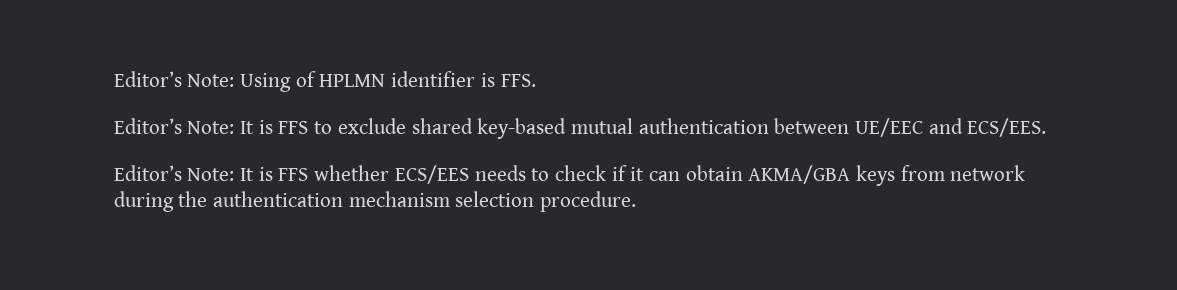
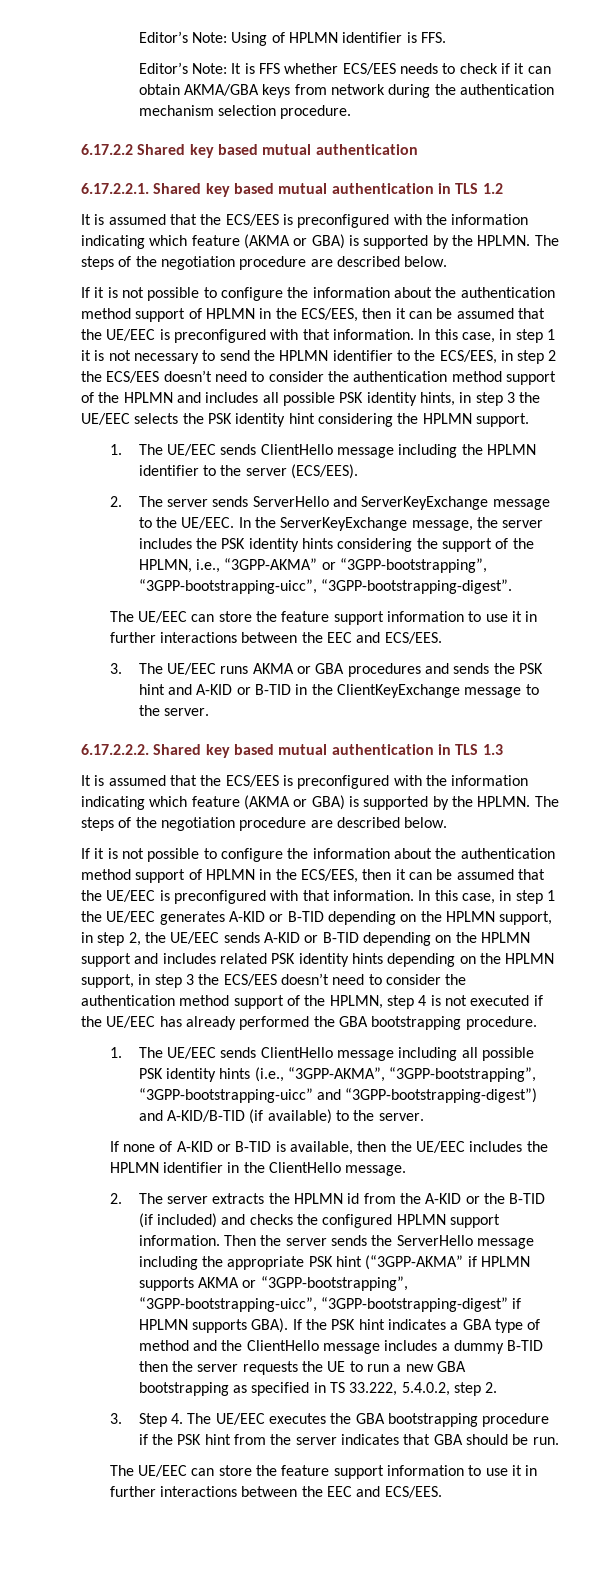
[113,118,1047,139] // Editor’s Note: It is FFS to exclude shared key-based mutual authentication between UE/EEC and ECS/EES. -> (446, 37) none
(637, 201) none -> [81,144,418,158] [81,183,503,197] [81,214,529,228] [81,234,559,249] [81,256,448,270] [81,287,555,301] [81,308,545,322] [81,329,555,343] [81,350,557,364] [81,370,556,385] [81,392,541,406] [81,413,529,427] [109,444,536,458] [138,464,358,479] [109,496,550,510] [138,517,544,531] [138,538,534,552] [138,558,487,573] [138,579,512,594] [109,611,538,625] [109,632,442,644] [109,663,543,677] [138,684,539,698] [138,705,209,716] [81,744,503,758] [81,775,529,789] [81,795,559,810] [81,817,448,831] [81,848,555,862] [81,869,545,883] [81,890,555,904] [81,911,553,925] [81,932,530,946] [81,953,555,967] [81,973,467,988] [81,995,543,1009] [81,1016,537,1030] [109,1047,534,1061] [138,1067,537,1082] [138,1088,538,1103] [138,1109,424,1124] [109,1141,548,1155] [109,1162,407,1176] [109,1193,546,1204] [138,1213,500,1228] [138,1235,534,1249] [138,1255,530,1270] [138,1276,408,1291] [138,1297,522,1312] [138,1318,541,1333] [138,1340,544,1354] [138,1361,466,1375] [138,1382,498,1396] [109,1413,550,1427] [138,1434,559,1445] [109,1465,538,1479] [109,1486,442,1498] // 6.17.2.2 Shared key based mutual authentication // 6.17.2.2.1. Shared key based mutual authentication in TLS 1.2 // It is assumed that the ECS/EES is preconfigured with the information indicating which feature (AKMA or GBA) is supported by the HPLMN. The steps of the negotiation procedure are described below. // If it is not possible to configure the information about the authentication method support of HPLMN in the ECS/EES, then it can be assumed that the UE/EEC is preconfigured with that information. In this case, in step 1 it is not necessary to send the HPLMN identifier to the ECS/EES, in step 2 the ECS/EES doesn’t need to consider the authentication method support of the HPLMN and includes all possible PSK identity hints, in step 3 the UE/EEC selects the PSK identity hint considering the HPLMN support. // 1. The UE/EEC sends ClientHello message including the HPLMN identifier to the server (ECS/EES). // 2. The server sends ServerHello and ServerKeyExchange message to the UE/EEC. In the ServerKeyExchange message, the server includes the PSK identity hints considering the support of the HPLMN, i.e., “3GPP-AKMA” or “3GPP-bootstrapping”, “3GPP-bootstrapping-uicc”, “3GPP-bootstrapping-digest”. // The UE/EEC can store the feature support information to use it in further interactions between the EEC and ECS/EES. // 3. The UE/EEC runs AKMA or GBA procedures and sends the PSK hint and A-KID or B-TID in the ClientKeyExchange message to the server. // 6.17.2.2.2. Shared key based mutual authentication in TLS 1.3 // It is assumed that the ECS/EES is preconfigured with the information indicating which feature (AKMA or GBA) is supported by the HPLMN. The steps of the negotiation procedure are described below. // If it is not possible to configure the information about the authentication method support of HPLMN in the ECS/EES, then it can be assumed that the UE/EEC is preconfigured with that information. In this case, in step 1 the UE/EEC generates A-KID or B-TID depending on the HPLMN support, in step 2, the UE/EEC sends A-KID or B-TID depending on the HPLMN support and includes related PSK identity hints depending on the HPLMN support, in step 3 the ECS/EES doesn’t need to consider the authentication method support of the HPLMN, step 4 is not executed if the UE/EEC has already performed the GBA bootstrapping procedure. // 1. The UE/EEC sends ClientHello message including all possible PSK identity hints (i.e., “3GPP-AKMA”, “3GPP-bootstrapping”, “3GPP-bootstrapping-uicc” and “3GPP-bootstrapping-digest”) and A-KID/B-TID (if available) to the server. // If none of A-KID or B-TID is available, then the UE/EEC includes the HPLMN identifier in the ClientHello message. // 2. The server extracts the HPLMN id from the A-KID or the B-TID (if included) and checks the configured HPLMN support information. Then the server sends the ServerHello message including the appropriate PSK hint (“3GPP-AKMA” if HPLMN supports AKMA or “3GPP-bootstrapping”, “3GPP-bootstrapping-uicc”, “3GPP-bootstrapping-digest” if HPLMN supports GBA). If the PSK hint indicates a GBA type of method and the ClientHello message includes a dummy B-TID then the server requests the UE to run a new GBA bootstrapping as specified in TS 33.222, 5.4.0.2, step 2. // 3. Step 4. The UE/EEC executes the GBA bootstrapping procedure if the PSK hint from the server indicates that GBA should be run. // The UE/EEC can store the feature support information to use it in further interactions between the EEC and ECS/EES.

